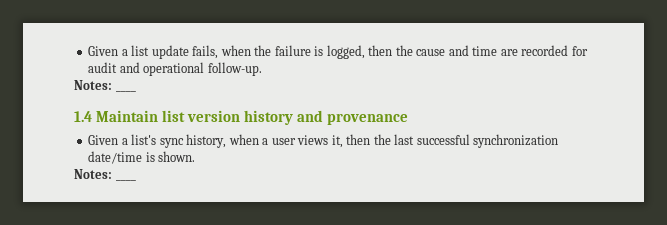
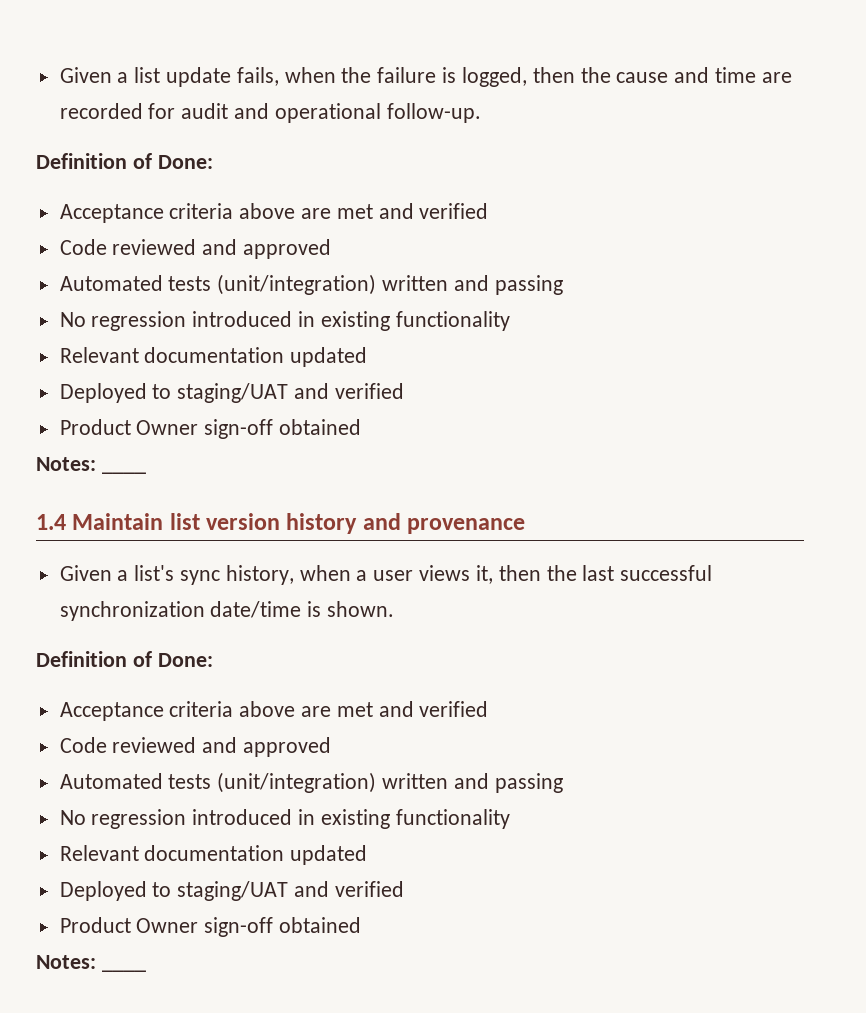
(262, 69) none -> [36,153,213,169] [59,203,489,223] [59,239,332,259] [59,274,563,295] [59,311,510,331] [59,347,368,367] [59,383,404,403] [59,419,362,439] // Definition of Done: // Acceptance criteria above are met and verified // Code reviewed and approved // Automated tests (unit/integration) written and passing // No regression introduced in existing functionality // Relevant documentation updated // Deployed to staging/UAT and verified // Product Owner sign-off obtained
(196, 156) none -> [36,651,213,667] [59,701,489,721] [59,737,332,757] [59,772,563,793] [59,809,510,829] [59,845,368,865] [59,881,404,901] [59,917,362,937] // Definition of Done: // Acceptance criteria above are met and verified // Code reviewed and approved // Automated tests (unit/integration) written and passing // No regression introduced in existing functionality // Relevant documentation updated // Deployed to staging/UAT and verified // Product Owner sign-off obtained

